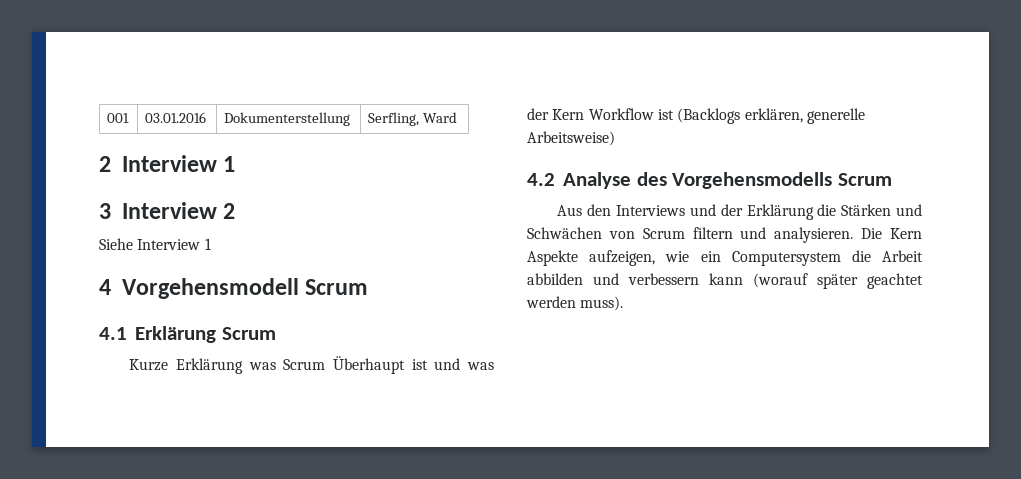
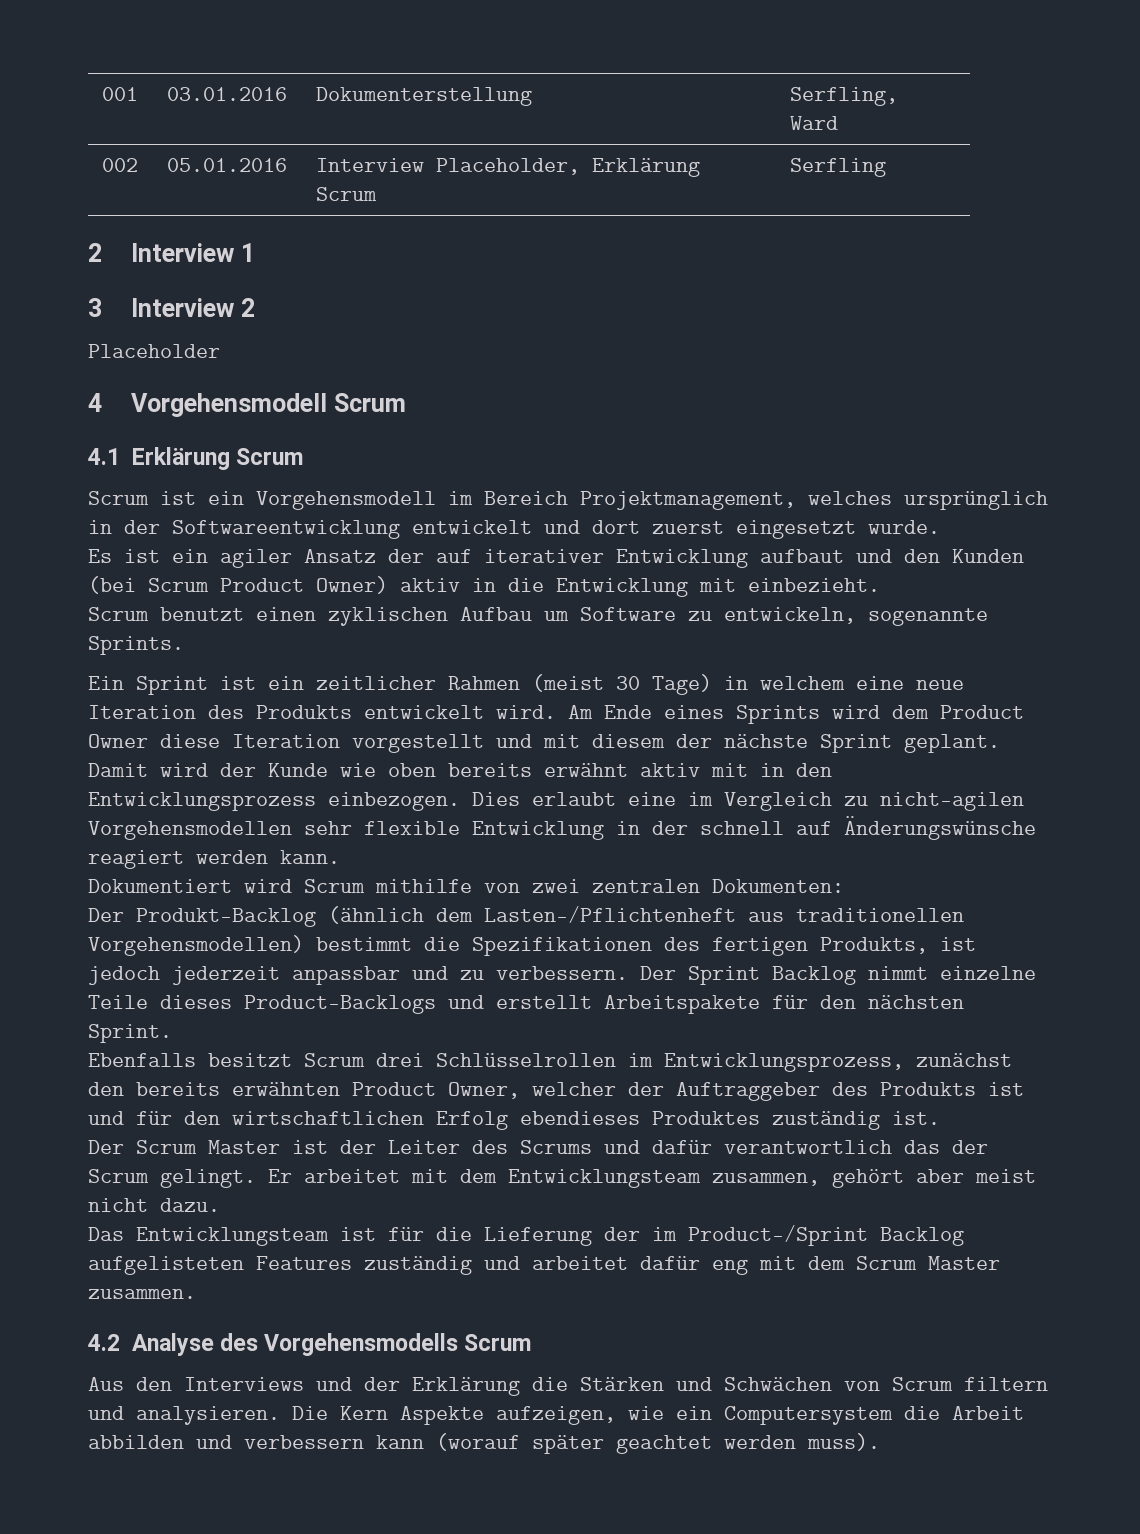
(458, 117) none -> [102,158,139,172] [167,158,288,172] [316,158,701,177] [316,187,378,201] [790,158,887,177] // 002 | 05.01.2016 | Interview Placeholder, Erklärung Scrum | Serfling
[99,238,211,250] Siehe Interview 1 -> [88,344,220,358] Placeholder
[129,356,495,374] [527,108,865,124] [527,131,615,146] Kurze Erklärung was Scrum Überhaupt ist und was der Kern Workflow ist (Backlogs erklären, generelle Arbeitsweise) -> [88,491,1048,510] [88,520,940,539] [88,549,1024,568] [88,576,880,597] [88,607,988,626] [88,636,184,655] [88,674,964,695] [88,705,1024,724] [88,734,1000,753] [88,763,832,777] [88,792,1024,811] [88,816,1036,840] [88,850,340,869] [88,879,844,893] [88,906,964,927] [88,935,976,956] [88,966,1036,985] [88,995,964,1014] [88,1024,172,1043] [88,1053,1012,1072] [88,1082,1024,1101] [88,1111,940,1130] [88,1140,988,1154] [88,1169,1036,1188] [88,1198,220,1212] [88,1225,964,1246] [88,1256,1000,1275] [88,1289,196,1299] Scrum ist ein Vorgehensmodell im Bereich Projektmanagement, welches ursprünglich in der Softwareentwicklung entwickelt und dort zuerst eingesetzt wurde. // Es ist ein agiler Ansatz der auf iterativer Entwicklung aufbaut und den Kunden (bei Scrum Product Owner) aktiv in die Entwicklung mit einbezieht. // Scrum benutzt einen zyklischen Aufbau um Software zu entwickeln, sogenannte Sprints. // Ein Sprint ist ein zeitlicher Rahmen (meist 30 Tage) in welchem eine neue Iteration des Produkts entwickelt wird. Am Ende eines Sprints wird dem Product Owner diese Iteration vorgestellt und mit diesem der nächste Sprint geplant. Damit wird der Kunde wie oben bereits erwähnt aktiv mit in den Entwicklungsprozess einbezogen. Dies erlaubt eine im Vergleich zu nicht-agilen Vorgehensmodellen sehr flexible Entwicklung in der schnell auf Änderungswünsche reagiert werden kann. // Dokumentiert wird Scrum mithilfe von zwei zentralen Dokumenten: // Der Produkt-Backlog (ähnlich dem Lasten-/Pflichtenheft aus traditionellen Vorgehensmodellen) bestimmt die Spezifikationen des fertigen Produkts, ist jedoch jederzeit anpassbar und zu verbessern. Der Sprint Backlog nimmt einzelne Teile dieses Product-Backlogs und erstellt Arbeitspakete für den nächsten Sprint. // Ebenfalls besitzt Scrum drei Schlüsselrollen im Entwicklungsprozess, zunächst den bereits erwähnten Product Owner, welcher der Auftraggeber des Produkts ist und für den wirtschaftlichen Erfolg ebendieses Produktes zuständig ist. // Der Scrum Master ist der Leiter des Scrums und dafür verantwortlich das der Scrum gelingt. Er arbeitet mit dem Entwicklungsteam zusammen, gehört aber meist nicht dazu. // Das Entwicklungsteam ist für die Lieferung der im Product-/Sprint Backlog aufgelisteten Features zuständig und arbeitet dafür eng mit dem Scrum Master zusammen.

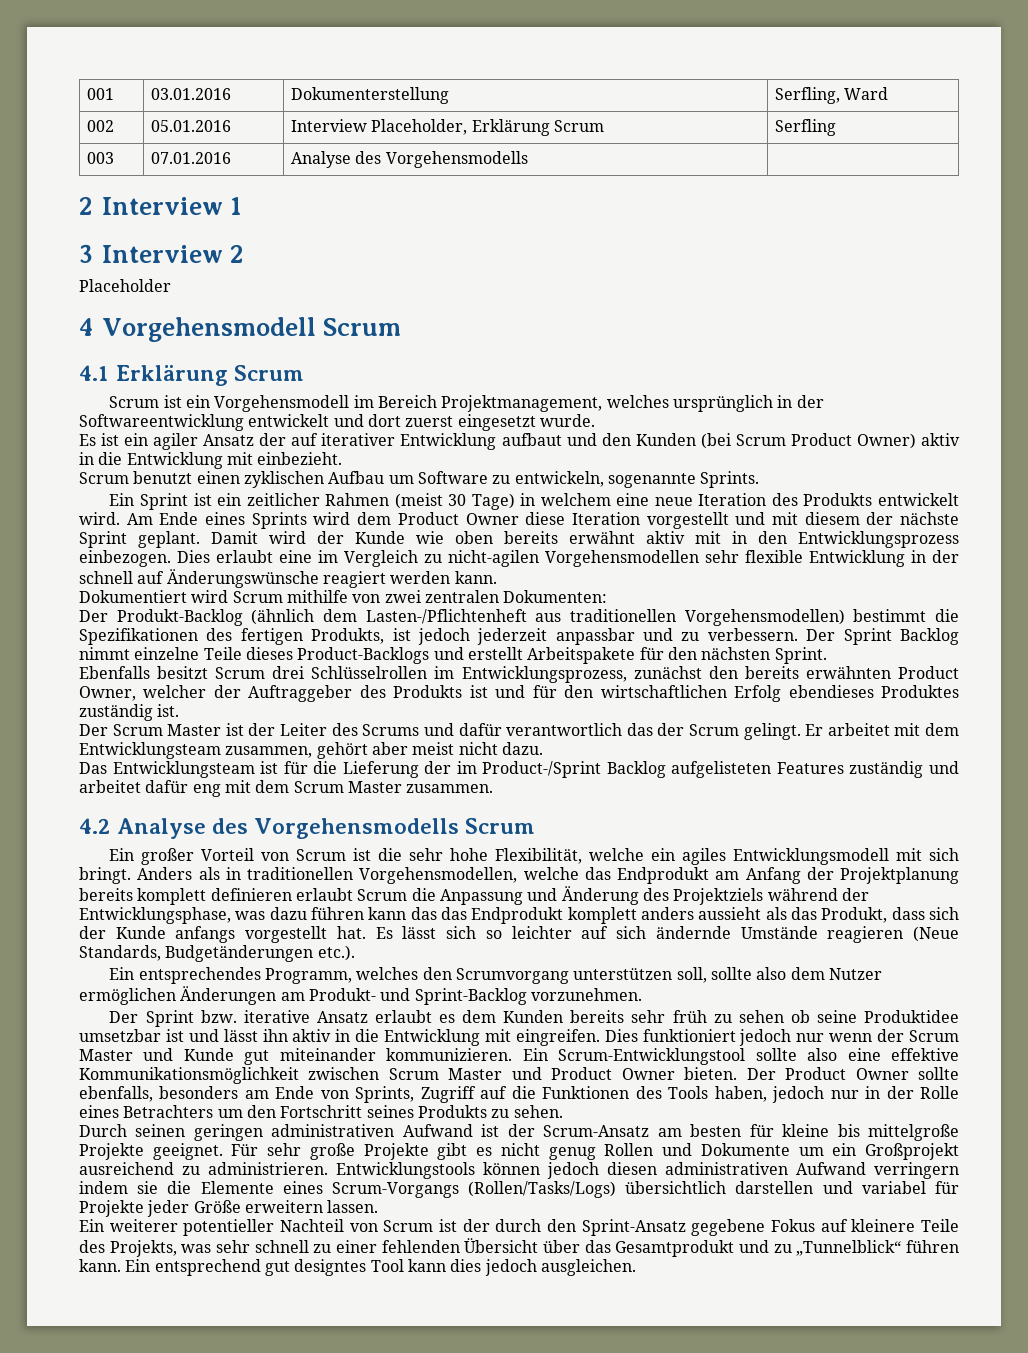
(887, 167) none -> [87,152,115,164] [151,152,232,164] [291,151,528,168] // 003 | 07.01.2016 | Analyse des Vorgehensmodells |
[88,1377,1048,1396] [88,1406,1024,1425] [88,1433,880,1454] Aus den Interviews und der Erklärung die Stärken und Schwächen von Scrum filtern und analysieren. Die Kern Aspekte aufzeigen, wie ein Computersystem die Arbeit abbilden und verbessern kann (worauf später geachtet werden muss). -> [109,848,960,865] [79,867,959,884] [79,886,869,905] [79,907,960,924] [79,926,960,943] [79,945,355,962] [109,967,882,984] [79,986,642,1005] [109,1010,959,1027] [79,1029,959,1046] [79,1048,960,1065] [79,1067,960,1084] [79,1086,960,1103] [79,1105,563,1118] [79,1124,959,1141] [79,1143,960,1160] [79,1162,959,1179] [79,1181,959,1198] [79,1200,379,1217] [79,1219,959,1236] [79,1238,959,1257] [79,1259,636,1276] Ein großer Vorteil von Scrum ist die sehr hohe Flexibilität, welche ein agiles Entwicklungsmodell mit sich bringt. Anders als in traditionellen Vorgehensmodellen, welche das Endprodukt am Anfang der Projektplanung bereits komplett definieren erlaubt Scrum die Anpassung und Änderung des Projektziels während der Entwicklungsphase, was dazu führen kann das das Endprodukt komplett anders aussieht als das Produkt, dass sich der Kunde anfangs vorgestellt hat. Es lässt sich so leichter auf sich ändernde Umstände reagieren (Neue Standards, Budgetänderungen etc.). // Ein entsprechendes Programm, welches den Scrumvorgang unterstützen soll, sollte also dem Nutzer ermöglichen Änderungen am Produkt- und Sprint-Backlog vorzunehmen. // Der Sprint bzw. iterative Ansatz erlaubt es dem Kunden bereits sehr früh zu sehen ob seine Produktidee umsetzbar ist und lässt ihn aktiv in die Entwicklung mit eingreifen. Dies funktioniert jedoch nur wenn der Scrum Master und Kunde gut miteinander kommunizieren. Ein Scrum-Entwicklungstool sollte also eine effektive Kommunikationsmöglichkeit zwischen Scrum Master und Product Owner bieten. Der Product Owner sollte ebenfalls, besonders am Ende von Sprints, Zugriff auf die Funktionen des Tools haben, jedoch nur in der Rolle eines Betrachters um den Fortschritt seines Produkts zu sehen. // Durch seinen geringen administrativen Aufwand ist der Scrum-Ansatz am besten für kleine bis mittelgroße Projekte geeignet. Für sehr große Projekte gibt es nicht genug Rollen und Dokumente um ein Großprojekt ausreichend zu administrieren. Entwicklungstools können jedoch diesen administrativen Aufwand verringern indem sie die Elemente eines Scrum-Vorgangs (Rollen/Tasks/Logs) übersichtlich darstellen und variabel für Projekte jeder Größe erweitern lassen. // Ein weiterer potentieller Nachteil von Scrum ist der durch den Sprint-Ansatz gegebene Fokus auf kleinere Teile des Projekts, was sehr schnell zu einer fehlenden Übersicht über das Gesamtprodukt und zu „Tunnelblick“ führen kann. Ein entsprechend gut designtes Tool kann dies jedoch ausgleichen.

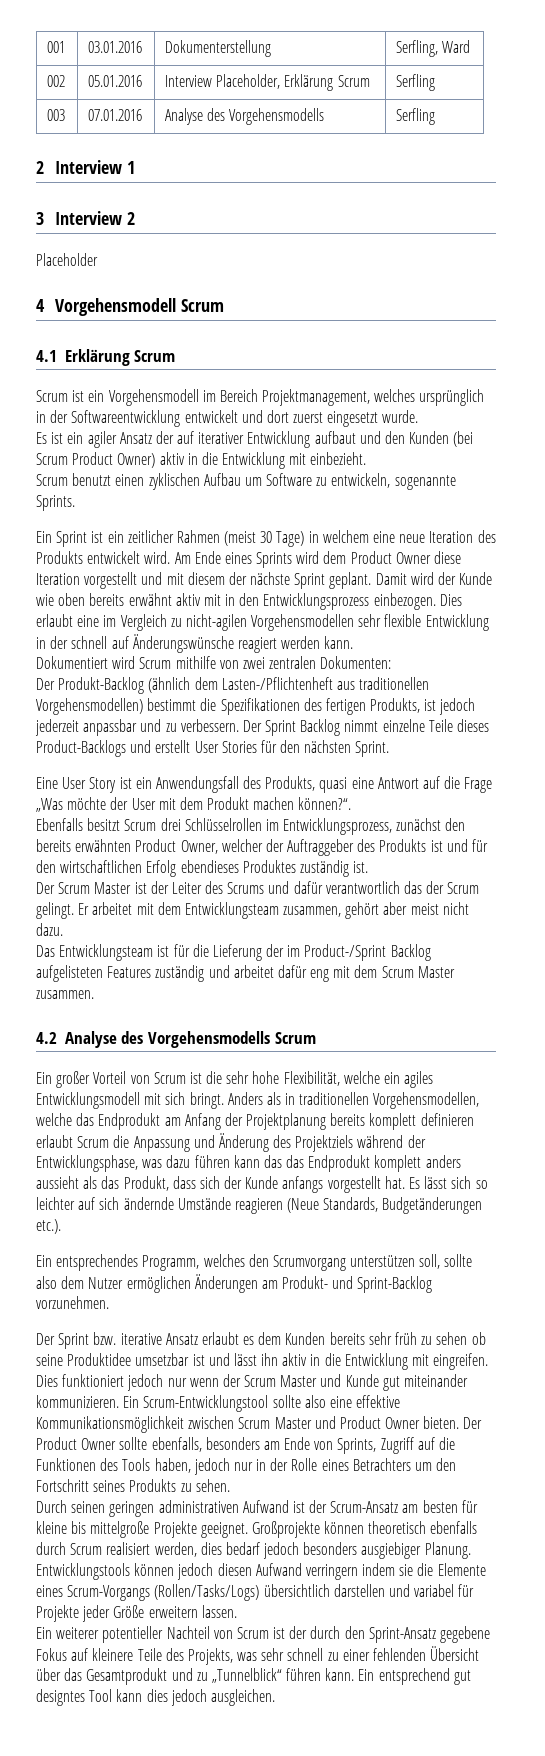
(528, 159) none -> [396,108,436,125] Serfling
[527,647,636,664] Arbeitspakete -> [194,741,257,753] User Stories
(827, 655) none -> [36,776,493,793] [36,797,352,812] // Eine User Story ist ein Anwendungsfall des Produkts, quasi eine Antwort auf die Frage „Was möchte der User mit dem Produkt machen können?“.
[231,1143,960,1160] [79,1162,328,1175] Für sehr große Projekte gibt es nicht genug Rollen und Dokumente um ein Großprojekt ausreichend zu administrieren. -> [251,1521,478,1538] [36,1542,471,1559] Großprojekte können theoretisch ebenfalls durch Scrum realisiert werden, dies bedarf jedoch besonders ausgiebiger Planung.
[665,1162,788,1175] administrativen -> (252, 1569) none

